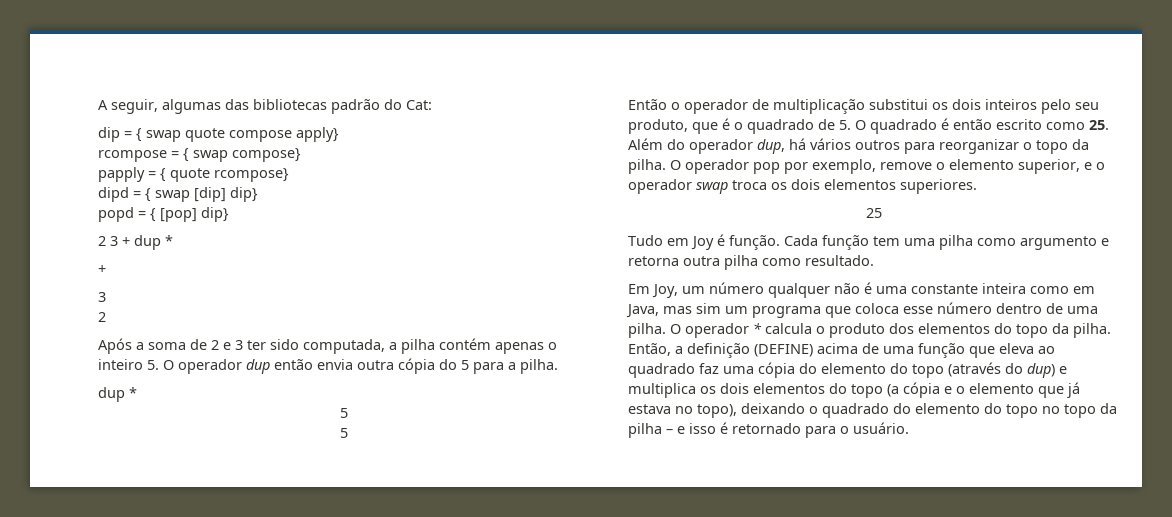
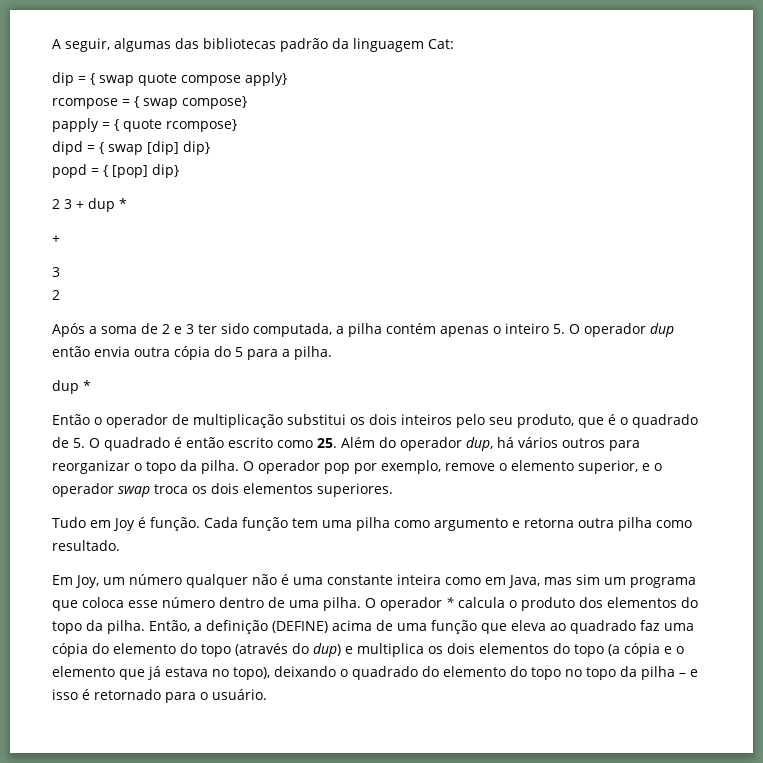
[384,99,402,110] do -> [332,38,424,52] da linguagem
[340,408,348,418] [340,428,348,438] // 5 // 5 -> (91, 385) none
[866,208,882,218] // 25 -> (393, 490) none

